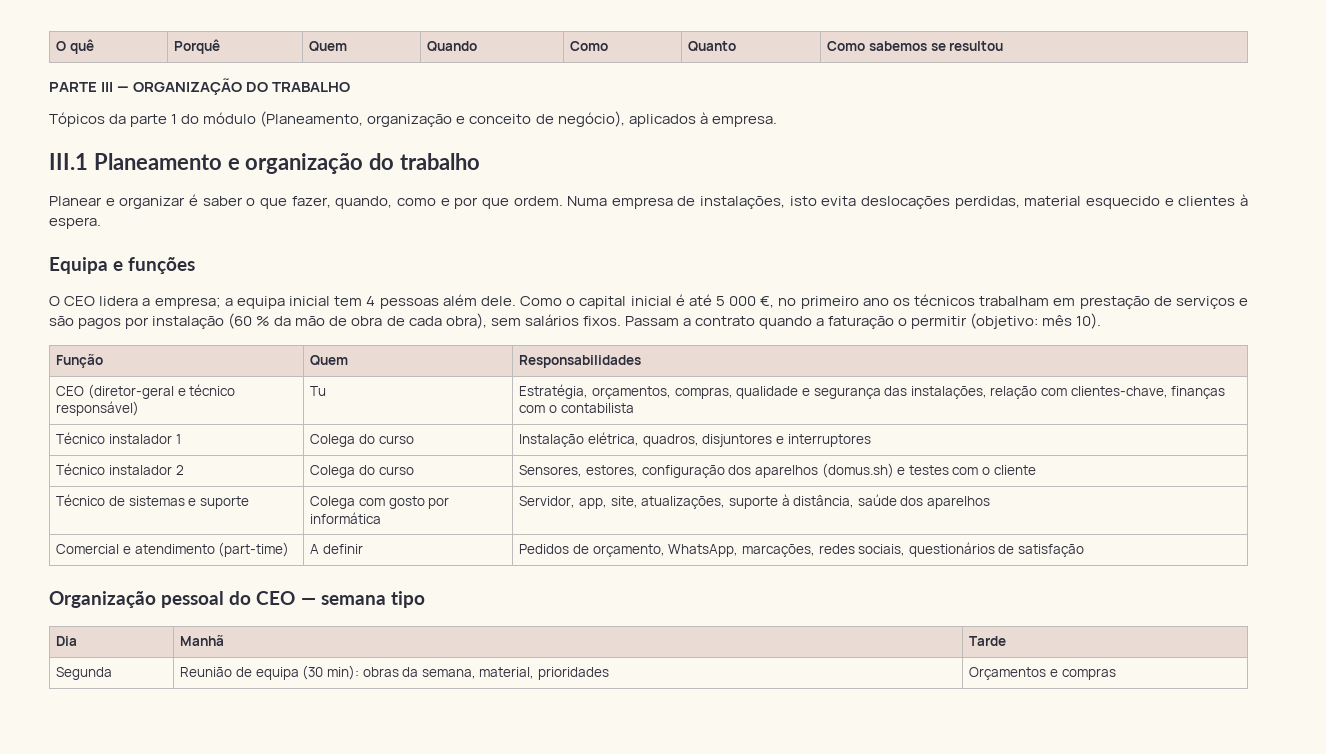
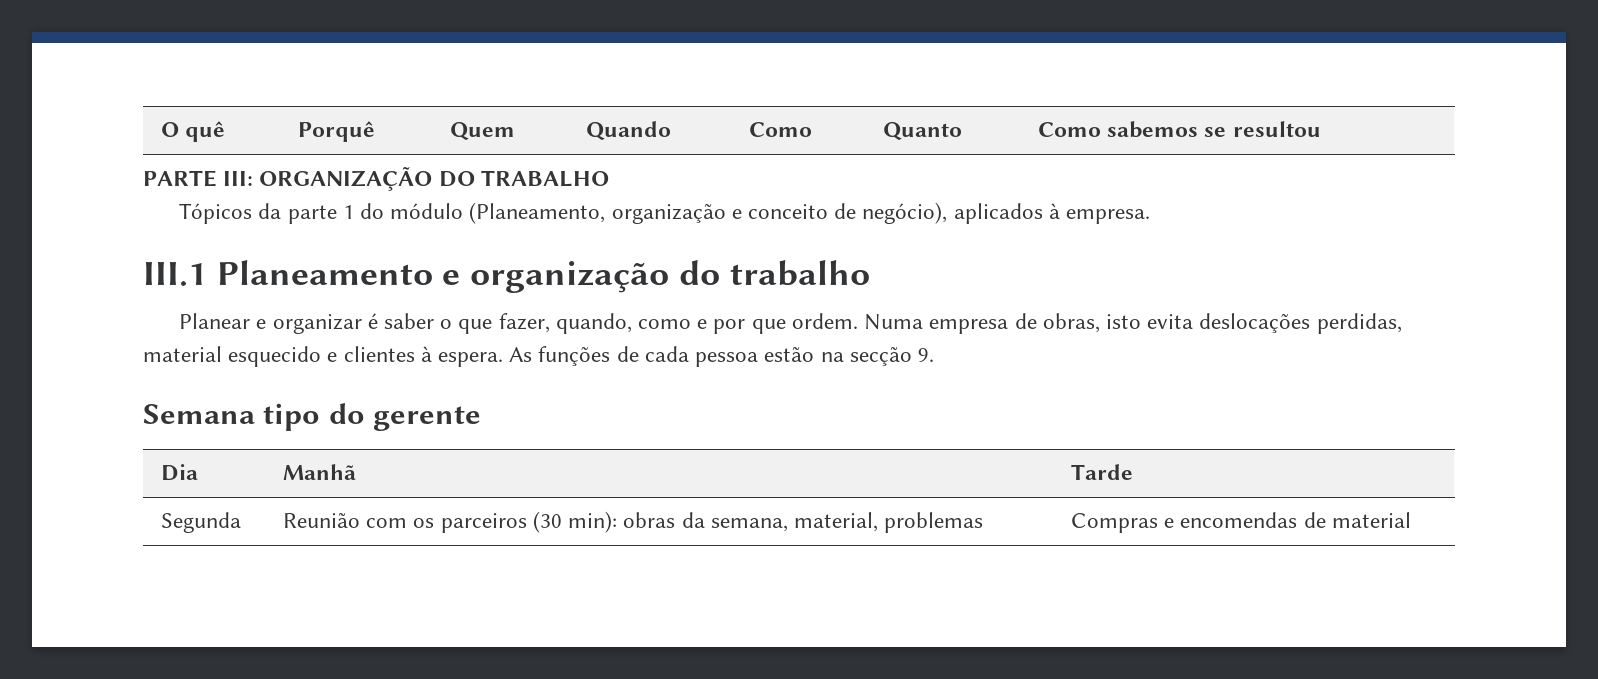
[101,82,130,92] III — -> [223,171,254,186] III:
[700,196,786,209] instalações, -> [1042,313,1100,333] obras,
[49,257,124,274] // Equipa e -> [509,347,533,362] As
[49,294,1248,309] [49,313,1102,329] [56,354,104,368] [310,355,349,366] [519,355,642,368] [56,384,236,399] [56,401,140,416] [310,386,327,396] [519,384,1226,399] [519,403,634,413] [56,432,181,444] [310,434,414,447] [519,432,871,447] [56,463,184,475] [310,465,414,478] [519,463,1036,478] [56,494,249,509] [310,496,450,509] [310,512,382,524] [519,494,991,509] [56,542,290,557] [310,544,363,554] [519,542,1085,557] [49,591,425,608] // O CEO lidera a empresa; a equipa inicial tem 4 pessoas além dele. Como o capital inicial é até 5 000 €, no primeiro ano os técnicos trabalham em prestação de serviços e são pagos por instalação (60 % da mão de obra de cada obra), sem salários fixos. Passam a contrato quando a faturação o permitir (objetivo: mês 10). // Função | Quem | Responsabilidades // CEO (diretor-geral e técnico responsável) | Tu | Estratégia, orçamentos, compras, qualidade e segurança das instalações, relação com clientes-chave, finanças com o contabilista // Técnico instalador 1 | Colega do curso | Instalação elétrica, quadros, disjuntores e interruptores // Técnico instalador 2 | Colega do curso | Sensores, estores, configuração dos aparelhos (domus.sh) e testes com o cliente // Técnico de sistemas e suporte | Colega com gosto por informática | Servidor, app, site, atualizações, suporte à distância, saúde dos aparelhos // Comercial e atendimento (part-time) | A definir | Pedidos de orçamento, WhatsApp, marcações, redes sociais, questionários de satisfação // Organização pessoal do CEO — semana tipo -> [616,346,934,367] [143,403,482,431] de cada pessoa estão na secção 9. // Semana tipo do gerente
[235,667,299,680] de equipa -> [366,513,527,533] com os parceiros
[538,667,610,680] [969,667,1116,680] prioridades | Orçamentos e compras -> [884,512,984,533] [1071,512,1411,533] problemas | Compras e encomendas de material

